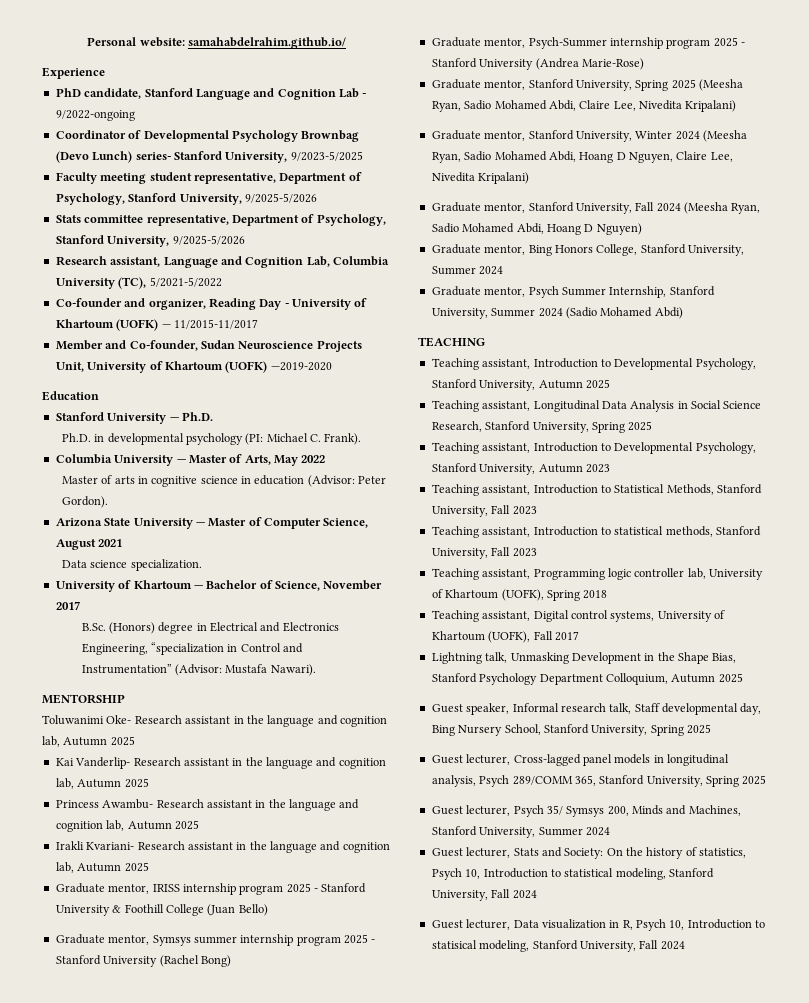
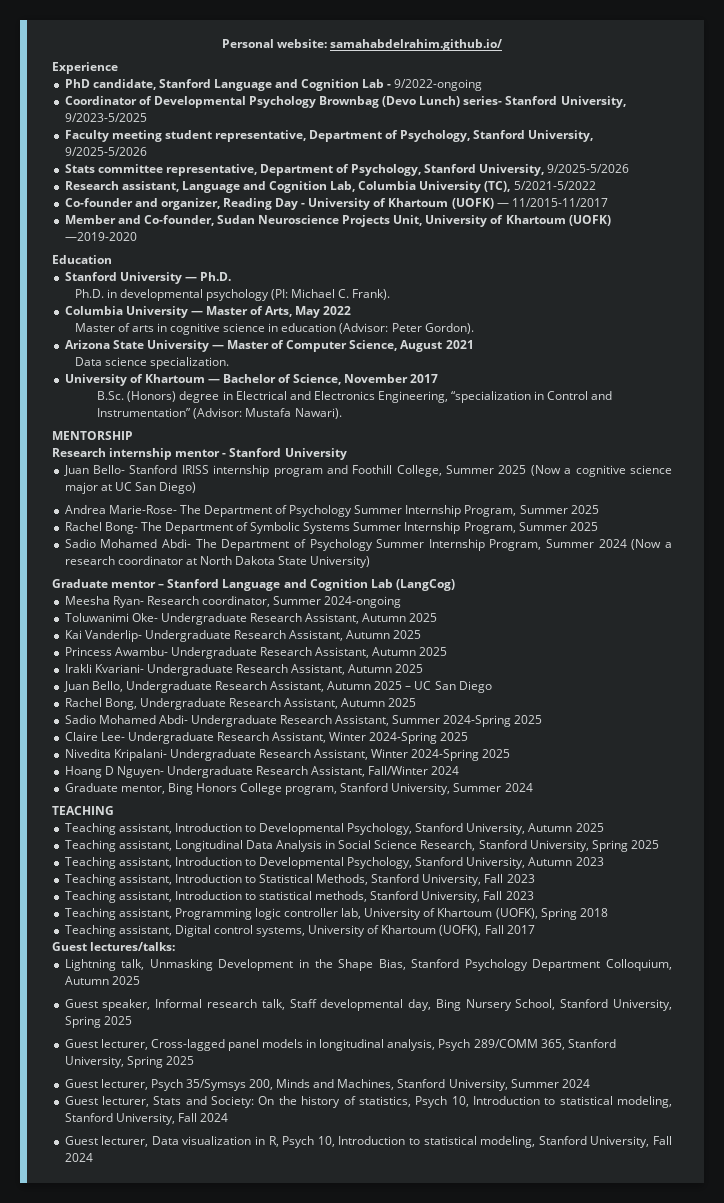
[42,715,387,727] [42,736,135,747] [55,757,386,769] [55,778,149,789] [55,799,360,811] [55,820,199,832] [55,841,390,853] [55,862,149,873] [55,883,367,895] [55,904,268,916] [55,934,376,946] [55,955,231,967] [431,37,745,49] [431,58,644,70] [431,79,743,91] [431,100,737,112] [431,130,747,142] [431,151,733,163] [431,172,530,184] [431,202,761,214] [431,223,642,235] Toluwanimi Oke- Research assistant in the language and cognition lab, Autumn 2025 // Kai Vanderlip- Research assistant in the language and cognition lab, Autumn 2025 // Princess Awambu- Research assistant in the language and cognition lab, Autumn 2025 // Irakli Kvariani- Research assistant in the language and cognition lab, Autumn 2025 // Graduate mentor, IRISS internship program 2025 - Stanford University & Foothill College (Juan Bello) // Graduate mentor, Symsys summer internship program 2025 - Stanford University (Rachel Bong) // Graduate mentor, Psych-Summer internship program 2025 - Stanford University (Andrea Marie-Rose) // Graduate mentor, Stanford University, Spring 2025 (Meesha Ryan, Sadio Mohamed Abdi, Claire Lee, Nivedita Kripalani) // Graduate mentor, Stanford University, Winter 2024 (Meesha Ryan, Sadio Mohamed Abdi, Hoang D Nguyen, Claire Lee, Nivedita Kripalani) // Graduate mentor, Stanford University, Fall 2024 (Meesha Ryan, Sadio Mohamed Abdi, Hoang D Nguyen) -> [52,448,347,460] [63,465,673,477] [64,482,197,494] [64,505,599,517] [64,522,598,534] [64,539,672,551] [64,556,371,568] [52,579,455,591] [64,596,402,608] [64,613,438,625] [64,630,422,642] [64,647,448,659] [64,664,424,676] [63,681,492,693] [64,698,417,710] [64,715,543,727] [64,732,469,744] [64,749,511,761] [64,766,460,778] Research internship mentor - Stanford University // Juan Bello- Stanford IRISS internship program and Foothill College, Summer 2025 (Now a cognitive science major at UC San Diego) // Andrea Marie-Rose- The Department of Psychology Summer Internship Program, Summer 2025 // Rachel Bong- The Department of Symbolic Systems Summer Internship Program, Summer 2025 // Sadio Mohamed Abdi- The Department of Psychology Summer Internship Program, Summer 2024 (Now a research coordinator at North Dakota State University) // Graduate mentor – Stanford Language and Cognition Lab (LangCog) // Meesha Ryan- Research coordinator, Summer 2024-ongoing // Toluwanimi Oke- Undergraduate Research Assistant, Autumn 2025 // Kai Vanderlip- Undergraduate Research Assistant, Autumn 2025 // Princess Awambu- Undergraduate Research Assistant, Autumn 2025 // Irakli Kvariani- Undergraduate Research Assistant, Autumn 2025 // Juan Bello, Undergraduate Research Assistant, Autumn 2025 – UC San Diego // Rachel Bong, Undergraduate Research Assistant, Autumn 2025 // Sadio Mohamed Abdi- Undergraduate Research Assistant, Summer 2024-Spring 2025 // Claire Lee- Undergraduate Research Assistant, Winter 2024-Spring 2025 // Nivedita Kripalani- Undergraduate Research Assistant, Winter 2024-Spring 2025 // Hoang D Nguyen- Undergraduate Research Assistant, Fall/Winter 2024
[596,244,744,256] [431,266,504,275] [431,286,715,298] [431,307,683,319] College, Stanford University, Summer 2024 // Graduate mentor, Psych Summer Internship, Stanford University, Summer 2024 (Sadio Mohamed Abdi) -> [240,783,533,795] College program, Stanford University, Summer 2024
(579, 636) none -> [52,942,176,951] // Guest lectures/talks:
[546,805,605,817] 35/ Symsys -> [185,1079,246,1091] 35/Symsys
[431,940,477,949] statisical -> [423,1136,477,1145] statistical

